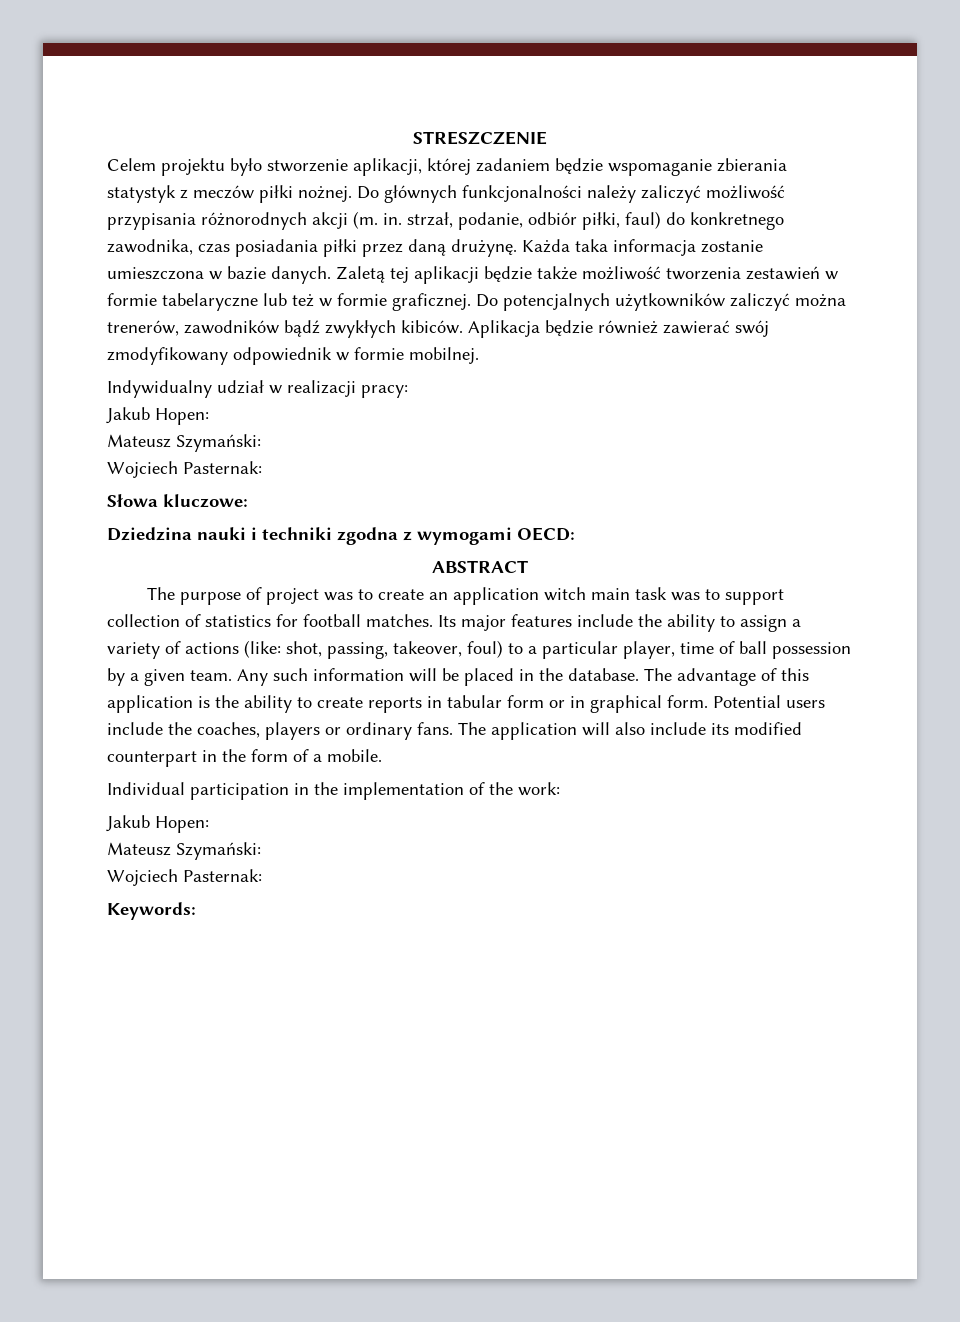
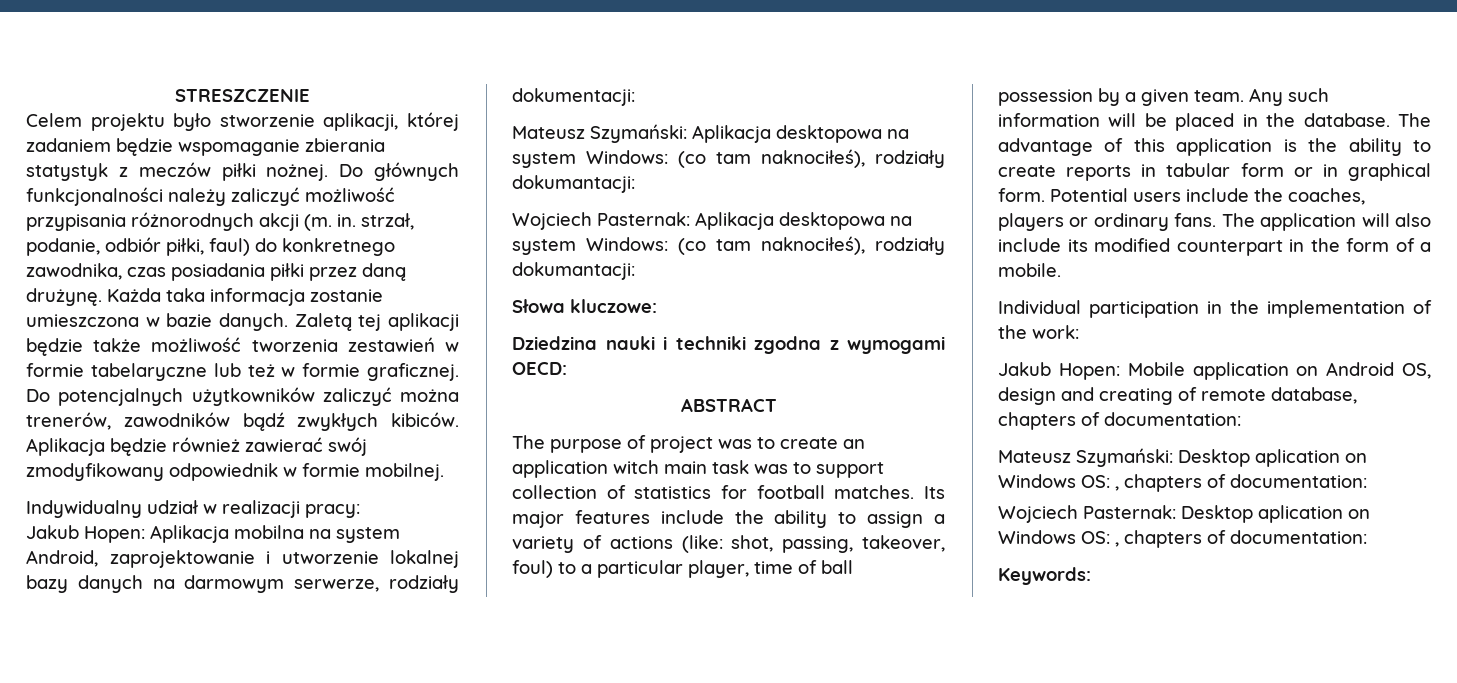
[107,434,261,452] [107,461,262,478] // Mateusz Szymański: // Wojciech Pasternak: -> [150,525,400,543] [26,550,459,568] [26,575,459,593] [512,88,635,106] [512,124,909,143] [512,149,945,168] [512,175,635,193] [512,212,912,230] [512,236,945,255] [512,262,635,280] Aplikacja mobilna na system Android, zaprojektowanie i utworzenie lokalnej bazy danych na darmowym serwerze, rodziały dokumentacji: // Mateusz Szymański: Aplikacja desktopowa na system Windows: (co tam naknociłeś), rodziały dokumantacji: // Wojciech Pasternak: Aplikacja desktopowa na system Windows: (co tam naknociłeś), rodziały dokumantacji:
[107,842,261,860] [107,869,262,886] // Mateusz Szymański: // Wojciech Pasternak: -> [1127,362,1431,380] [998,387,1357,405] [998,412,1241,430] [998,448,1367,467] [998,474,1367,492] [998,505,1370,523] [998,530,1367,548] Mobile application on Android OS, design and creating of remote database, chapters of documentation: // Mateusz Szymański: Desktop aplication on Windows OS: , chapters of documentation: // Wojciech Pasternak: Desktop aplication on Windows OS: , chapters of documentation:

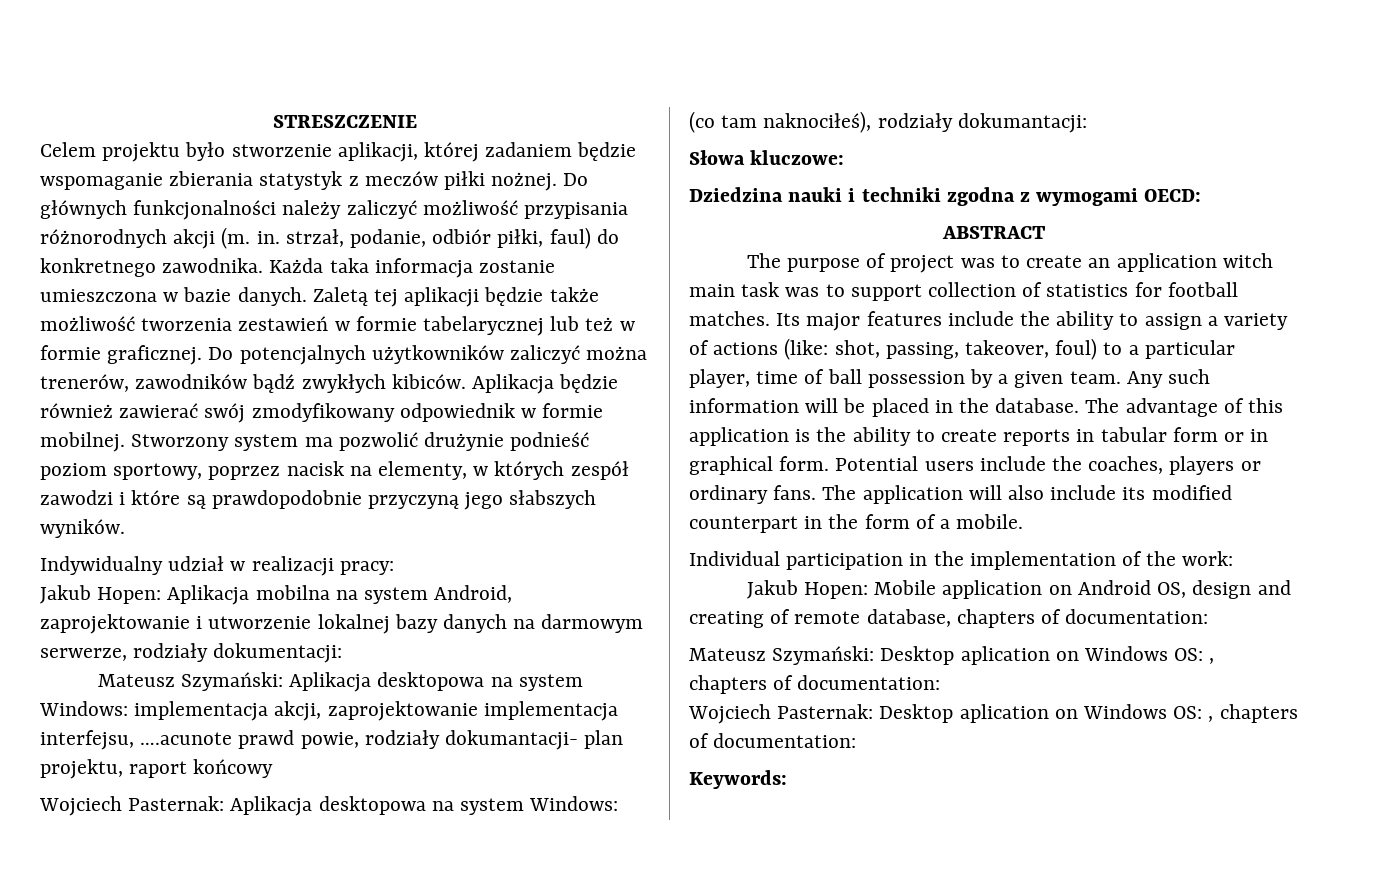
[26,263,406,281] [26,288,102,306] zawodnika, czas posiadania piłki przez daną drużynę. -> [162,258,264,273] zawodnika.
[90,363,207,381] tabelaryczne -> [423,316,545,336] tabelarycznej
(444, 472) none -> [131,432,590,451] [40,461,629,480] [40,490,597,510] [40,519,125,538] Stworzony system ma pozwolić drużynie podnieść poziom sportowy, poprzez nacisk na elementy, w których zespół zawodzi i które są prawdopodobnie przyczyną jego słabszych wyników.
[678,149,945,168] [512,175,635,193] (co tam naknociłeś), rodziały dokumantacji: -> [134,701,618,721] [40,730,624,750] [40,759,274,779] implementacja akcji, zaprojektowanie implementacja interfejsu, ….acunote prawd powie, rodziały dokumantacji- plan projektu, raport końcowy

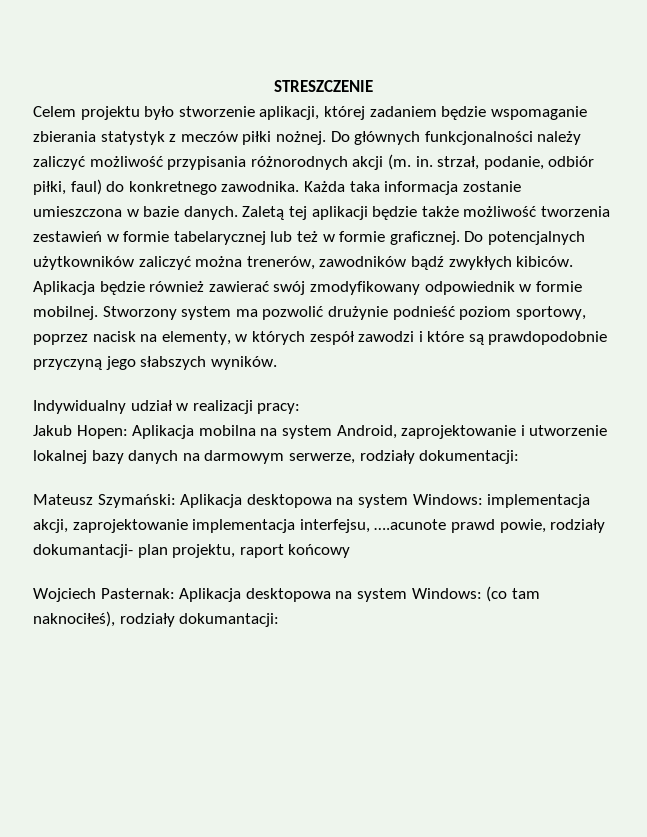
[689,150,845,165] [689,187,1202,206] [941,226,1046,239] [746,253,1273,273] [689,282,1238,301] [689,311,1289,331] [689,338,1235,360] [689,369,1211,388] [689,398,1284,417] [689,427,1269,446] [689,456,1261,475] [689,485,1232,504] [689,514,1024,533] [689,551,1234,570] [746,580,1291,599] [689,609,1209,628] [689,646,1215,665] [689,675,941,694] [688,704,1298,724] [689,733,857,748] [689,770,787,789] // Słowa kluczowe: // Dziedzina nauki i techniki zgodna z wymogami OECD: // ABSTRACT // The purpose of project was to create an application witch main task was to support collection of statistics for football matches. Its major features include the ability to assign a variety of actions (like: shot, passing, takeover, foul) to a particular player, time of ball possession by a given team. Any such information will be placed in the database. The advantage of this application is the ability to create reports in tabular form or in graphical form. Potential users include the coaches, players or ordinary fans. The application will also include its modified counterpart in the form of a mobile. // Individual participation in the implementation of the work: // Jakub Hopen: Mobile application on Android OS, design and creating of remote database, chapters of documentation: // Mateusz Szymański: Desktop aplication on Windows OS: , chapters of documentation: // Wojciech Pasternak: Desktop aplication on Windows OS: , chapters of documentation: // Keywords: -> (280, 620) none

